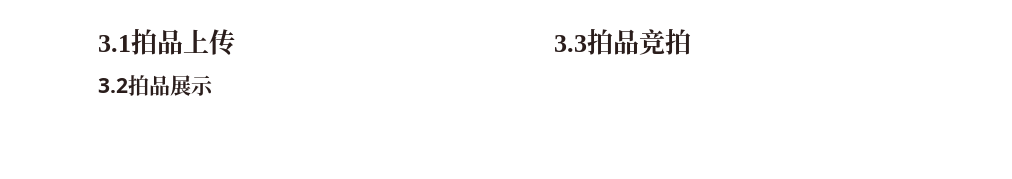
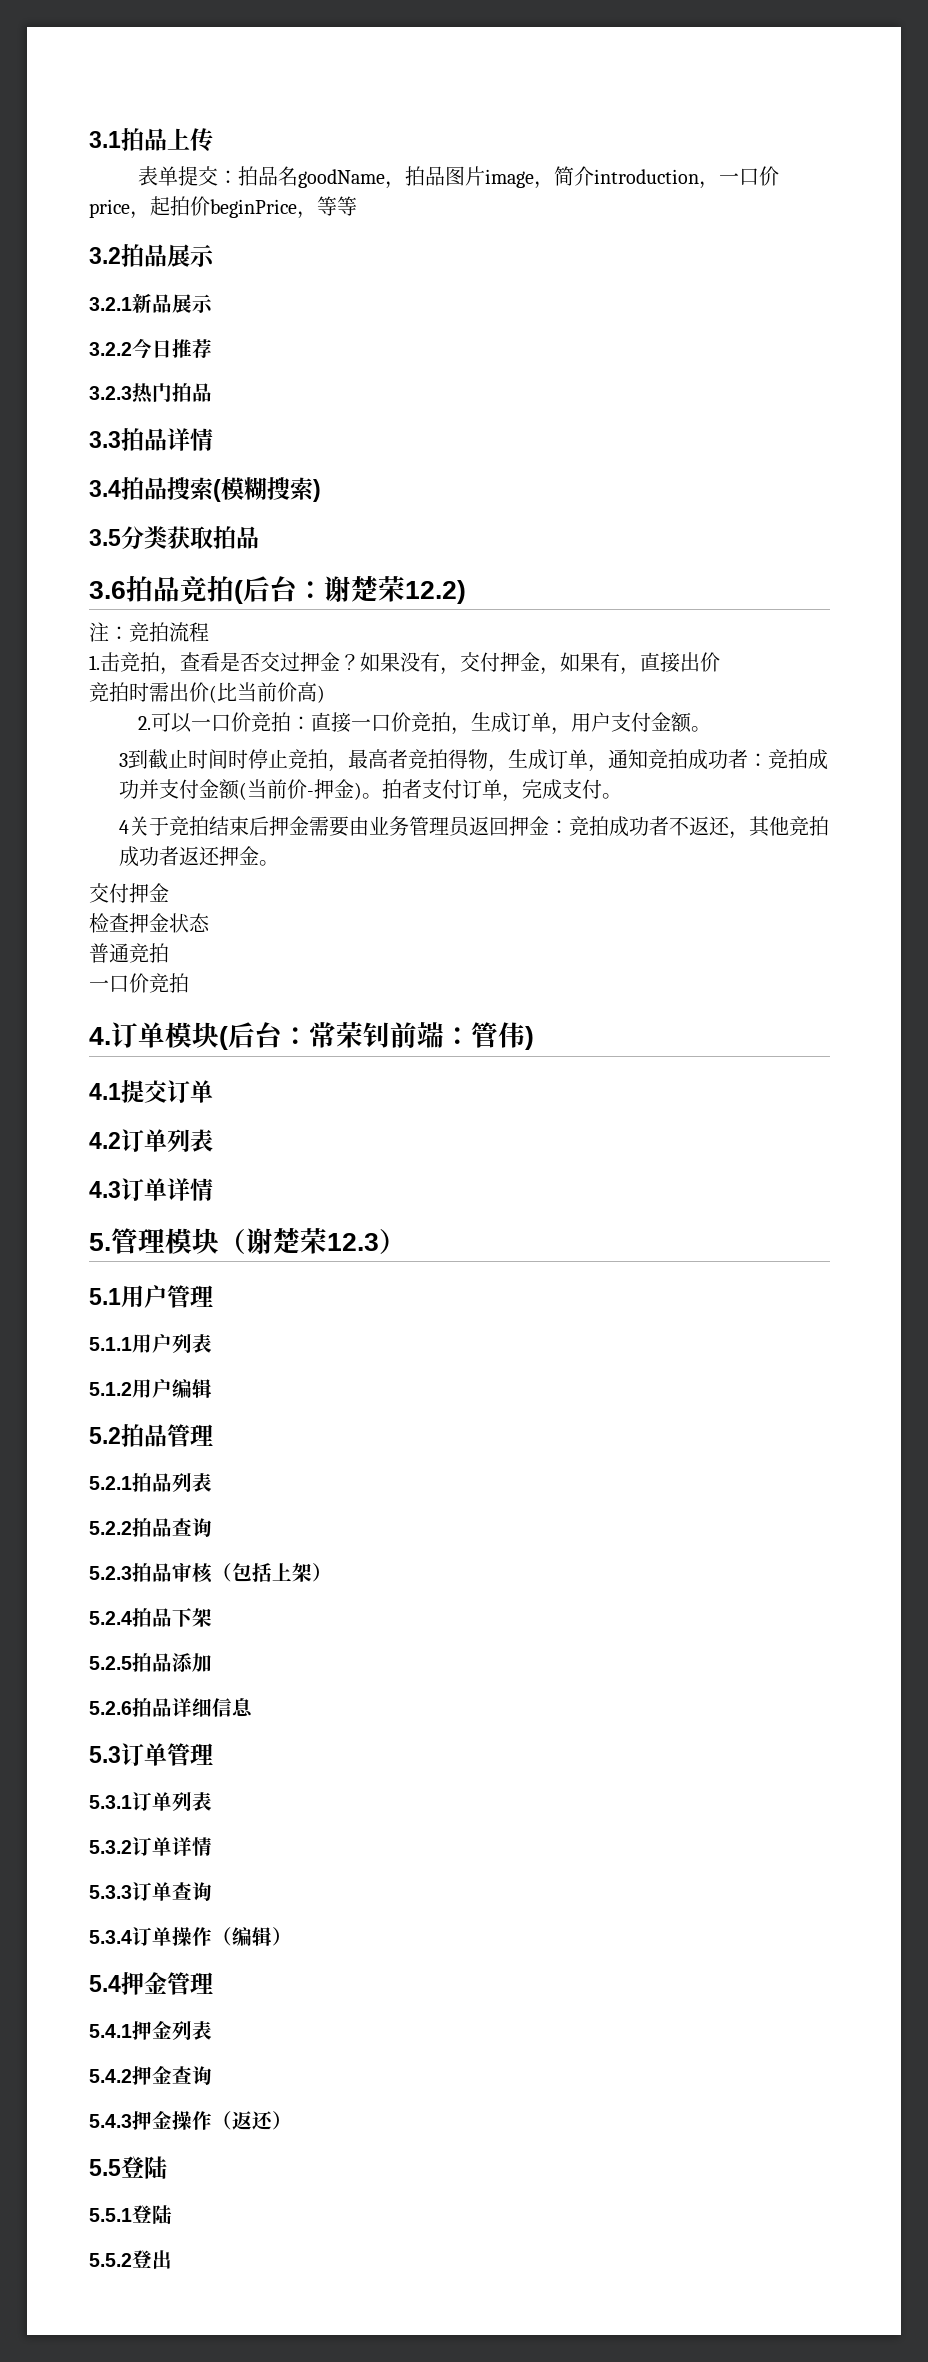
[98,75,214,96] [554,28,691,55] 3.2拍品展示 // 3.3拍品竞拍 -> [137,166,779,189] [89,196,357,219] [89,244,215,267] [89,293,213,313] [89,338,212,359] [89,383,212,404] [89,428,213,451] [89,477,321,502] [89,526,259,550] [89,575,466,604] [89,622,209,642] [89,652,720,675] [89,682,325,703] [137,712,711,735] [119,749,829,772] [119,779,623,802] [119,816,830,839] [119,846,280,867] [89,883,169,903] [89,913,210,933] [89,943,169,963] [89,973,189,993] [89,1022,534,1050] [89,1080,213,1103] [89,1129,213,1152] [89,1178,213,1201] [89,1227,406,1254] [89,1285,213,1308] [89,1334,212,1354] [89,1379,212,1398] [89,1424,213,1447] [89,1473,212,1493] [89,1518,212,1537] [89,1563,332,1583] [89,1608,212,1627] [89,1653,212,1672] [89,1698,253,1717] [89,1743,213,1766] [89,1792,212,1812] [89,1837,212,1856] [89,1882,212,1901] [89,1927,292,1946] [89,1972,213,1995] [89,2021,212,2041] [89,2066,212,2085] [89,2111,292,2130] [89,2156,167,2179] [89,2205,172,2224] [89,2250,172,2269] 表单提交：拍品名goodName，拍品图片image，简介introduction，一口价price，起拍价beginPrice，等等 // 3.2拍品展示 // 3.2.1新品展示 // 3.2.2今日推荐 // 3.2.3热门拍品 // 3.3拍品详情 // 3.4拍品搜索(模糊搜索) // 3.5分类获取拍品 // 3.6拍品竞拍(后台：谢楚荣12.2) // 注：竞拍流程 // 1.击竞拍，查看是否交过押金？如果没有，交付押金，如果有，直接出价 // 竞拍时需出价(比当前价高) // 2.可以一口价竞拍：直接一口价竞拍，生成订单，用户支付金额。 // 3到截止时间时停止竞拍，最高者竞拍得物，生成订单，通知竞拍成功者：竞拍成功并支付金额(当前价-押金)。拍者支付订单，完成支付。 // 4关于竞拍结束后押金需要由业务管理员返回押金：竞拍成功者不返还，其他竞拍成功者返还押金。 // 交付押金 // 检查押金状态 // 普通竞拍 // 一口价竞拍 // 4.订单模块(后台：常荣钊前端：管伟) // 4.1提交订单 // 4.2订单列表 // 4.3订单详情 // 5.管理模块（谢楚荣12.3） // 5.1用户管理 // 5.1.1用户列表 // 5.1.2用户编辑 // 5.2拍品管理 // 5.2.1拍品列表 // 5.2.2拍品查询 // 5.2.3拍品审核（包括上架） // 5.2.4拍品下架 // 5.2.5拍品添加 // 5.2.6拍品详细信息 // 5.3订单管理 // 5.3.1订单列表 // 5.3.2订单详情 // 5.3.3订单查询 // 5.3.4订单操作（编辑） // 5.4押金管理 // 5.4.1押金列表 // 5.4.2押金查询 // 5.4.3押金操作（返还） // 5.5登陆 // 5.5.1登陆 // 5.5.2登出

